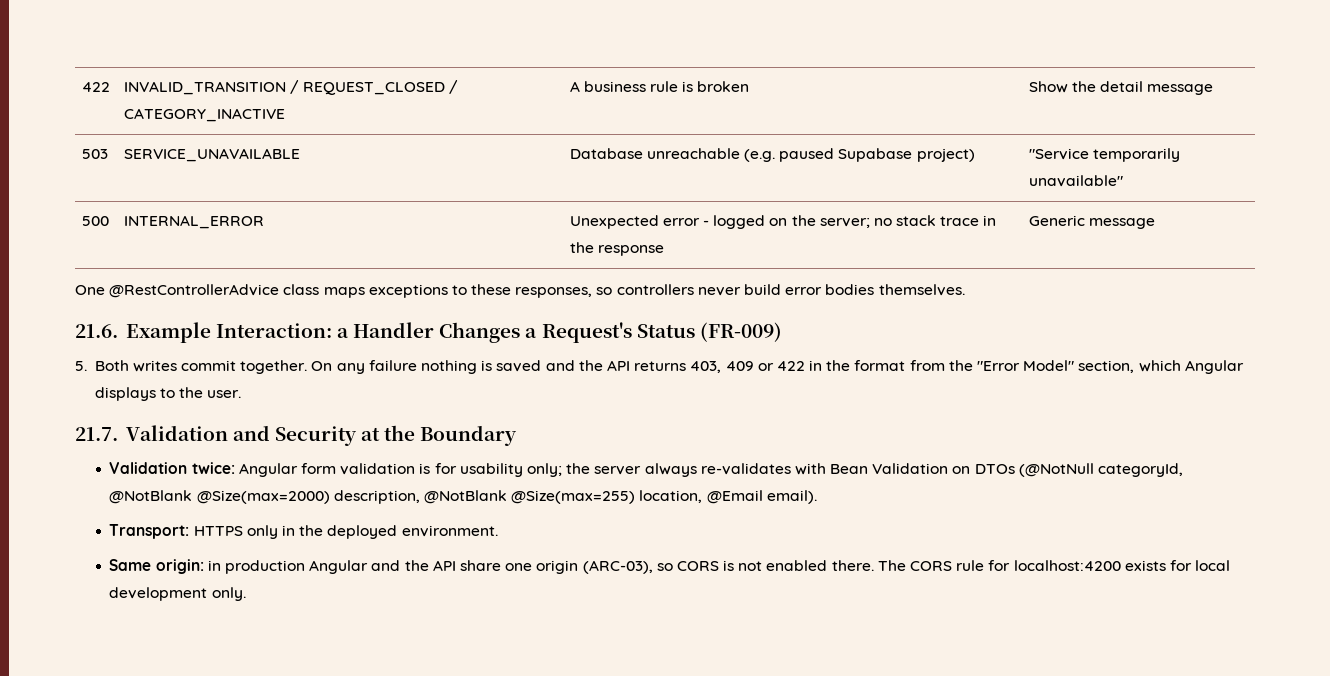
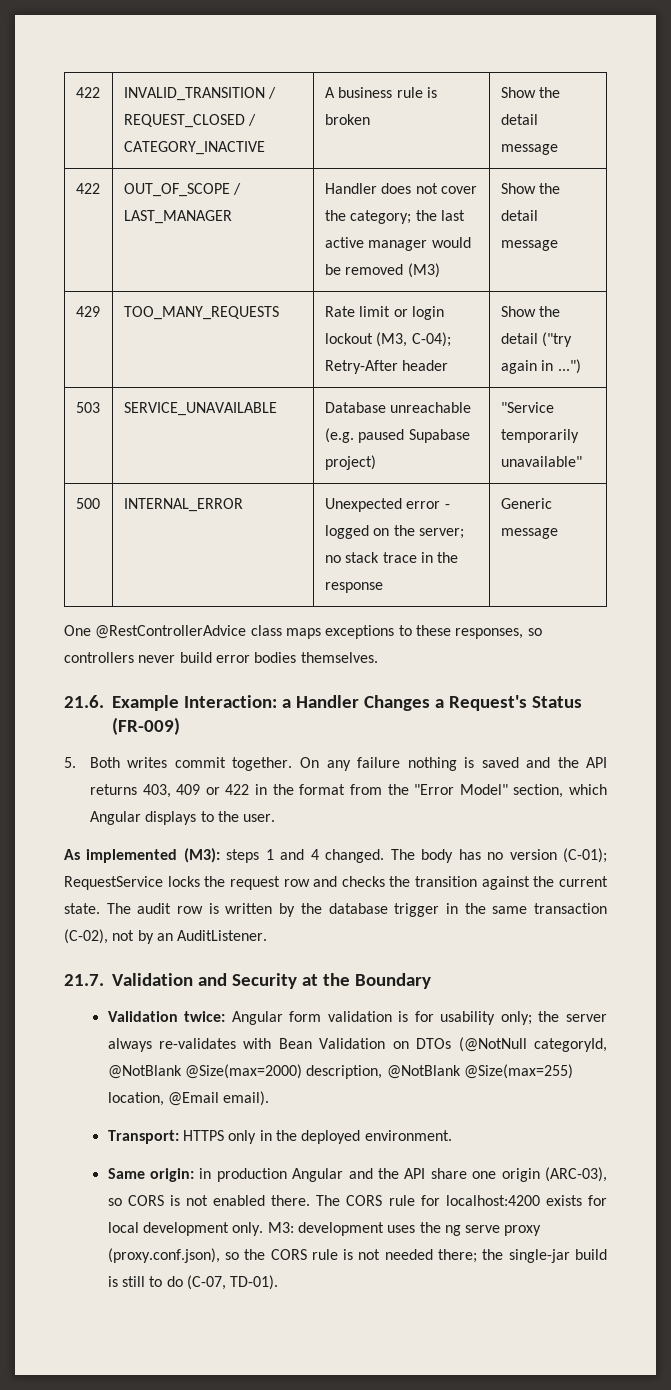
(1214, 89) none -> [75,183,100,194] [123,183,242,197] [123,210,232,224] [324,183,477,194] [324,210,465,224] [324,237,471,251] [324,263,440,278] [500,183,561,194] [500,210,538,221] [500,240,558,251] [75,306,100,317] [123,306,279,320] [324,306,444,320] [324,332,451,347] [324,360,449,374] [500,306,561,317] [500,332,573,347] [500,359,581,374] // 422 | OUT_OF_SCOPE / LAST_MANAGER | Handler does not cover the category; the last active manager would be removed (M3) | Show the detail message // 429 | TOO_MANY_REQUESTS | Rate limit or login lockout (M3, C-04); Retry-After header | Show the detail ("try again in ...")
(242, 394) none -> [64,848,607,863] [64,876,608,890] [64,903,607,917] [64,929,268,944] // As implemented (M3): steps 1 and 4 changed. The body has no version (C-01); RequestService locks the request row and checks the transition against the current state. The audit row is written by the database trigger in the same transaction (C-02), not by an AuditListener.
(246, 594) none -> [267,1222,542,1236] [107,1248,607,1263] [107,1275,279,1290] M3: development uses the ng serve proxy (proxy.conf.json), so the CORS rule is not needed there; the single-jar build is still to do (C-07, TD-01).

